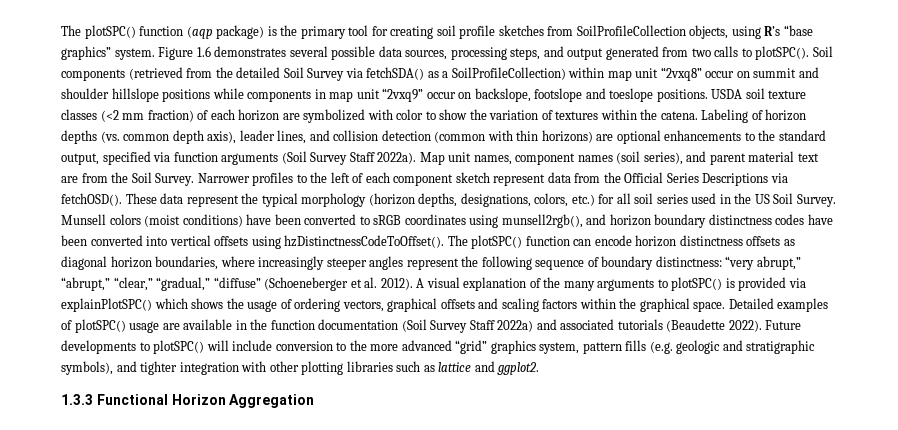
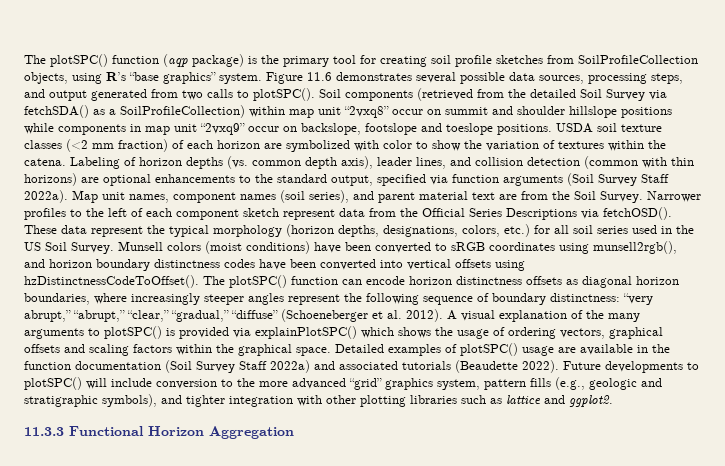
[196,46,211,57] 1.6 -> [307,72,332,81] 11.6
[649,341,673,354] (e.g. -> [555,377,585,390] (e.g.,
[61,394,93,405] 1.3.3 -> [24,427,64,436] 11.3.3

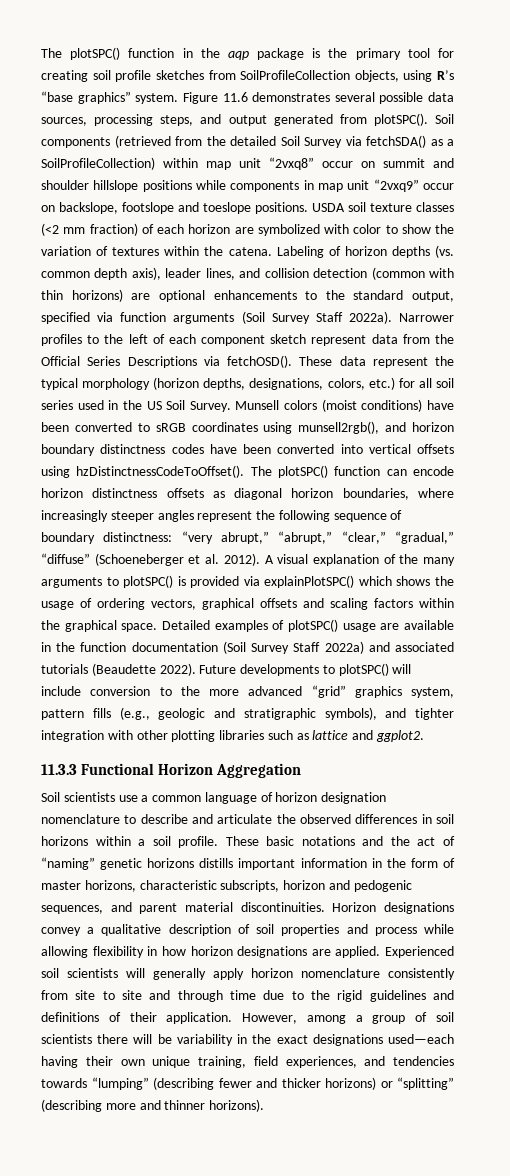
[24,54,244,67] The plotSPC() function (aqp package) -> [41,47,305,60] The plotSPC() function in the aqp package
[182,89,249,100] two calls to -> (367, 119) none
[72,190,643,203] Map unit names, component names (soil series), and parent material text are from the Soil Survey. -> (392, 317) none
(294, 432) none -> [41,792,387,804] [41,814,454,824] [41,836,455,848] [41,857,455,870] [41,880,412,892] [41,902,454,914] [41,924,455,936] [41,946,454,958] [41,968,455,980] [41,990,454,1002] [41,1012,454,1024] [41,1034,455,1046] [41,1056,454,1068] [41,1077,454,1090] [41,1099,265,1112] // Soil scientists use a common language of horizon designation nomenclature to describe and articulate the observed differences in soil horizons within a soil profile. These basic notations and the act of “naming” genetic horizons distills important information in the form of master horizons, characteristic subscripts, horizon and pedogenic sequences, and parent material discontinuities. Horizon designations convey a qualitative description of soil properties and process while allowing flexibility in how horizon designations are applied. Experienced soil scientists will generally apply horizon nomenclature consistently from site to site and through time due to the rigid guidelines and definitions of their application. However, among a group of soil scientists there will be variability in the exact designations used—each having their own unique training, field experiences, and tendencies towards “lumping” (describing fewer and thicker horizons) or “splitting” (describing more and thinner horizons).

